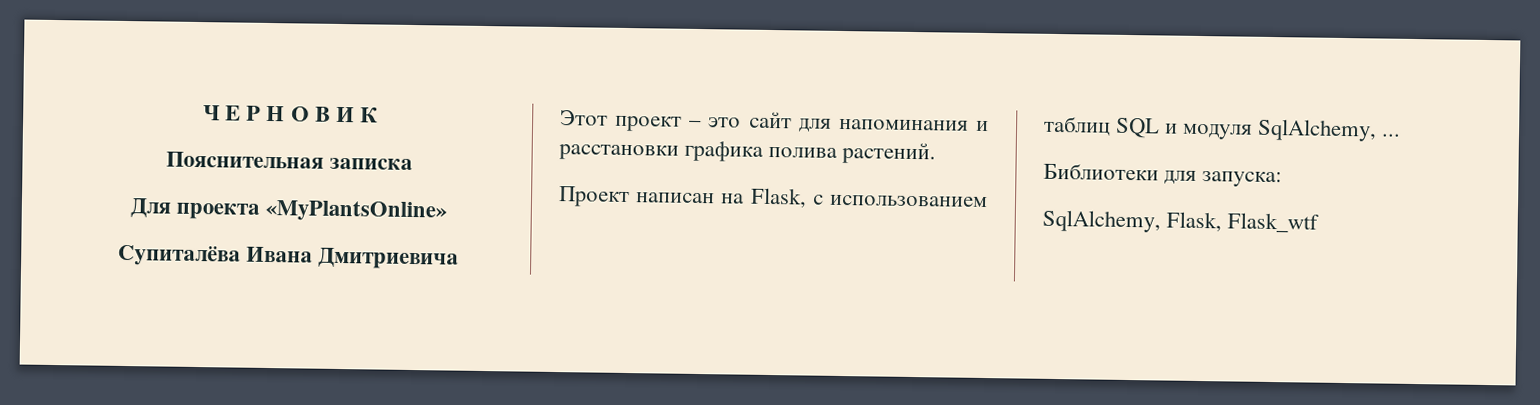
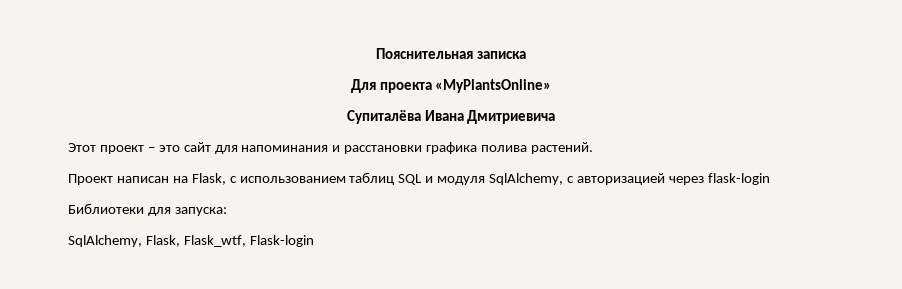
[203,105,378,123] Ч Е Р Н О В И К // -> (376, 53) none
[1381,133,1402,137] ... -> [567,173,770,185] с авторизацией через flask-login
[1227,212,1320,233] Flask_wtf -> [183,235,314,247] Flask_wtf, Flask-login

